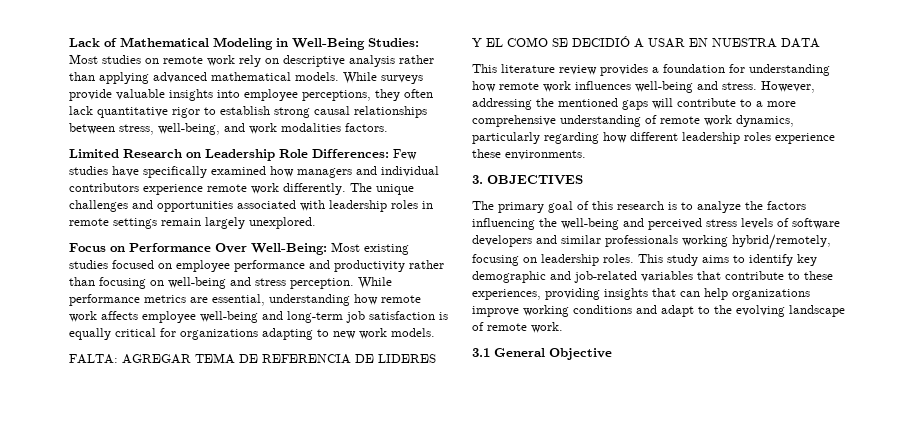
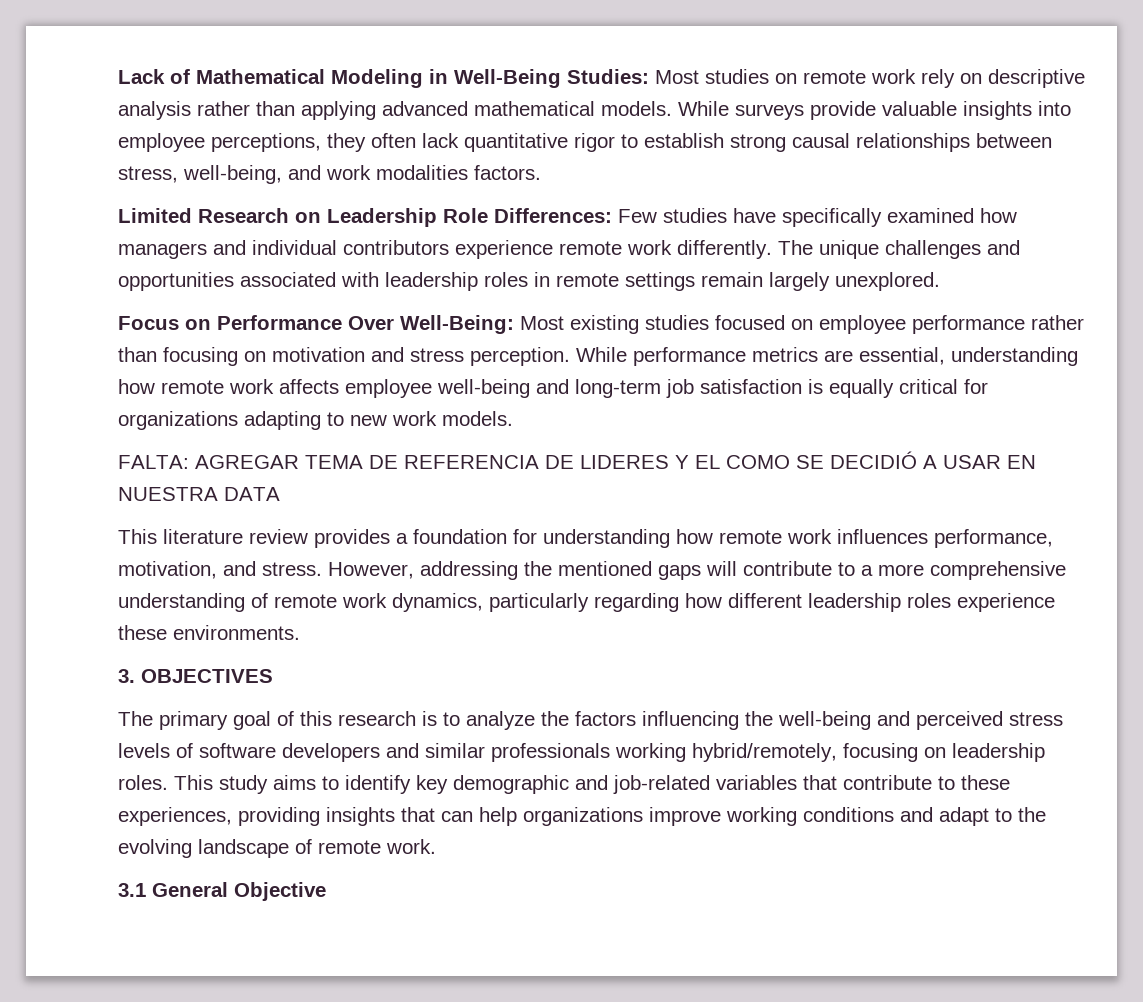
[309,260,405,272] and productivity -> (1025, 324) none
[168,277,226,289] well-being -> [272,347,365,362] motivation
[635,81,693,93] well-being -> [934,529,1053,548] [118,561,217,579] performance, motivation,

